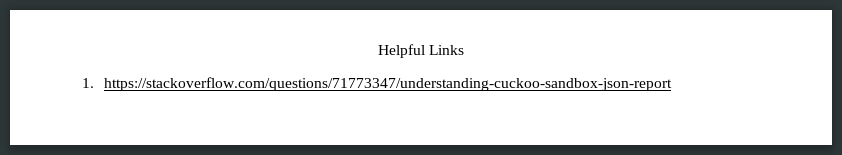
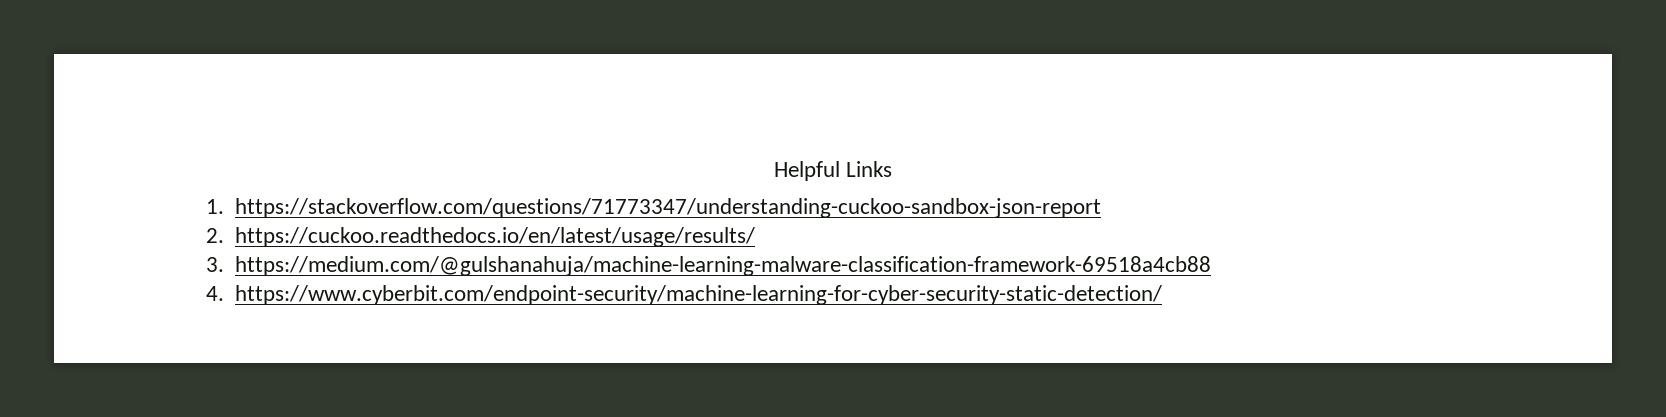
(672, 84) none -> [205,227,756,247] [205,256,1212,276] [205,285,1163,305] // 2. https://cuckoo.readthedocs.io/en/latest/usage/results/ // 3. https://medium.com/@gulshanahuja/machine-learning-malware-classification-framework-69518a4cb88 // 4. https://www.cyberbit.com/endpoint-security/machine-learning-for-cyber-security-static-detection/

